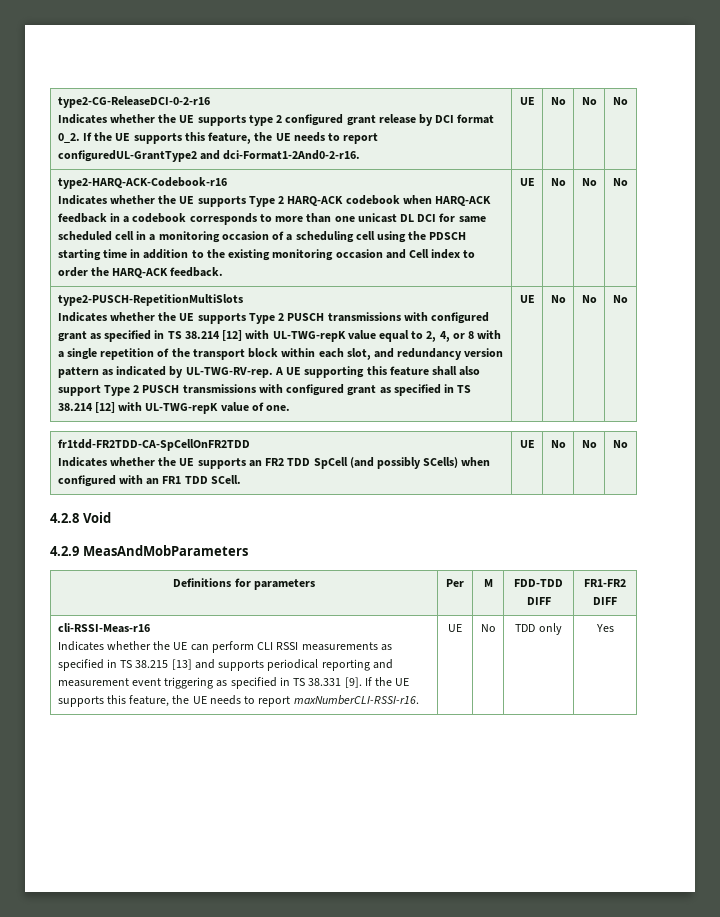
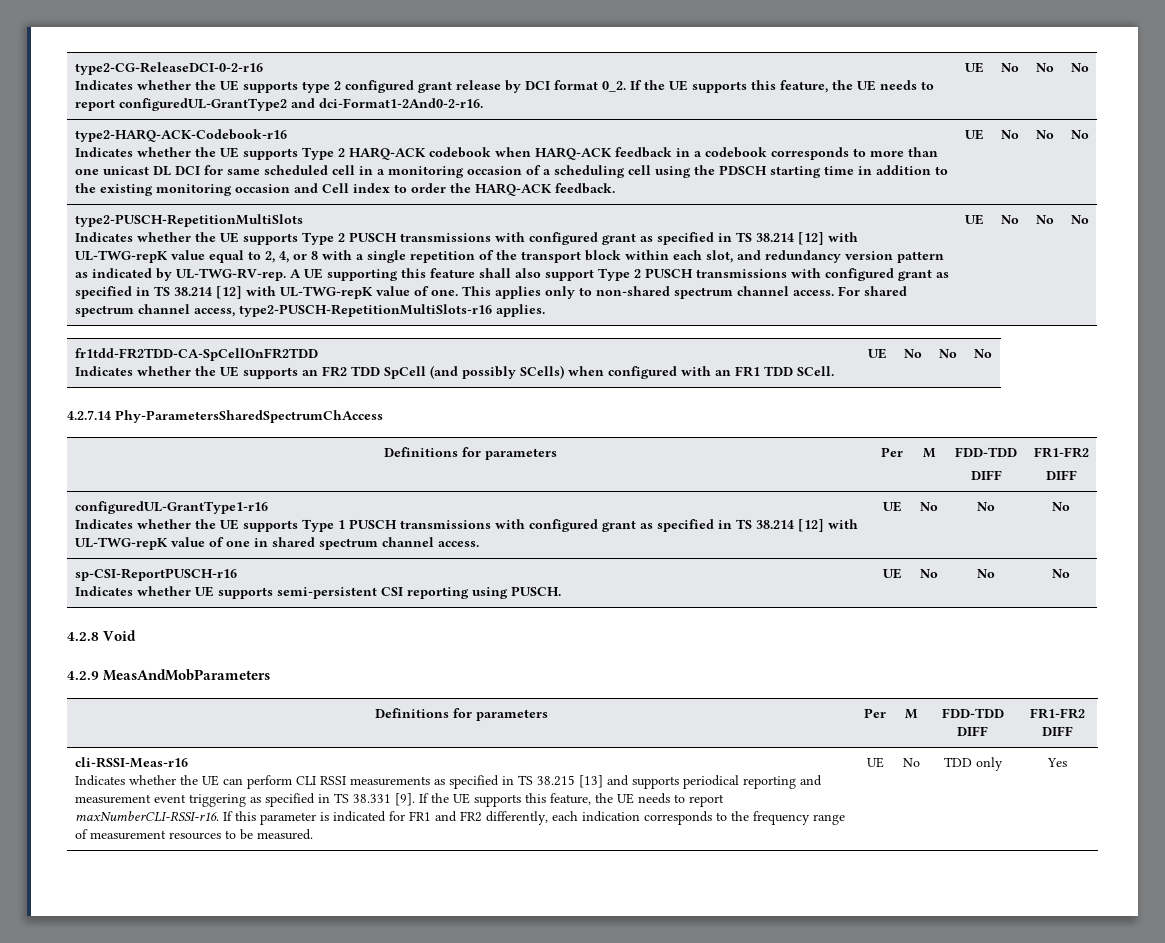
(291, 408) none -> [461,286,907,299] [74,304,545,317] This applies only to non-shared spectrum channel access. For shared spectrum channel access, type2-PUSCH-RepetitionMultiSlots-r16 applies.
(628, 444) none -> [67,410,383,423] [383,447,557,460] [881,447,903,457] [922,448,936,458] [955,447,1017,457] [970,470,1002,480] [1033,447,1089,458] [1045,470,1077,480] [74,501,268,514] [74,519,858,532] [74,537,479,550] [882,501,902,512] [920,502,938,511] [977,502,995,511] [1052,502,1070,511] [74,568,237,581] [74,586,561,599] [882,568,902,579] [920,569,938,578] [977,569,995,578] [1052,569,1070,578] // 4.2.7.14 Phy-ParametersSharedSpectrumChAccess // Definitions for parameters | Per | M | FDD-TDD // DIFF | FR1-FR2 // DIFF // configuredUL-GrantType1-r16 // Indicates whether the UE supports Type 1 PUSCH transmissions with configured grant as specified in TS 38.214 [12] with UL-TWG-repK value of one in shared spectrum channel access. | UE | No | No | No // sp-CSI-ReportPUSCH-r16 // Indicates whether UE supports semi-persistent CSI reporting using PUSCH. | UE | No | No | No
(419, 700) none -> [222,811,845,825] [74,829,313,840] If this parameter is indicated for FR1 and FR2 differently, each indication corresponds to the frequency range of measurement resources to be measured.

